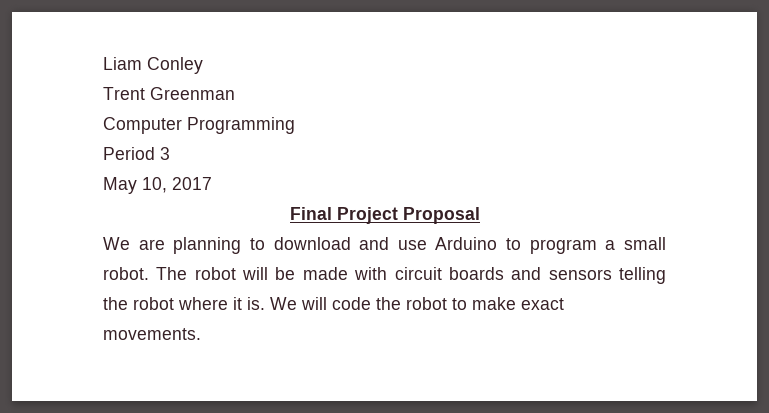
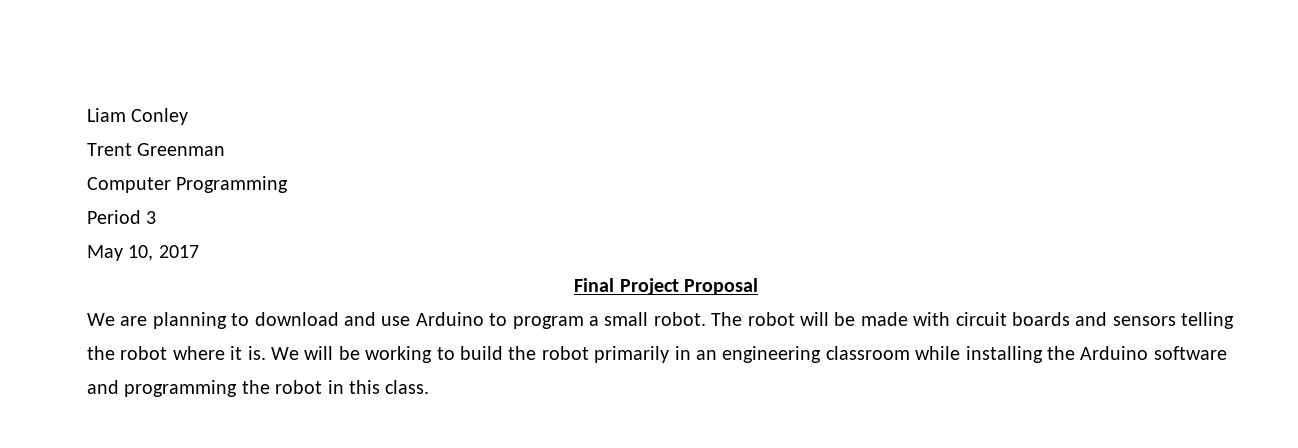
[332,297,564,310] [103,328,201,340] code the robot to make exact movements. -> [338,346,1227,363] [87,380,430,397] be working to build the robot primarily in an engineering classroom while installing the Arduino software and programming the robot in this class.

